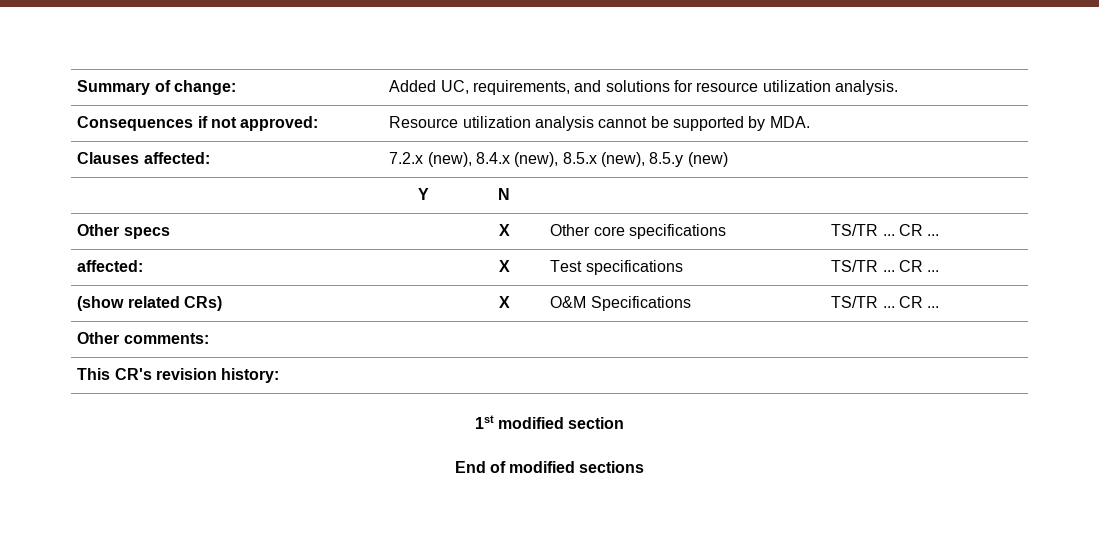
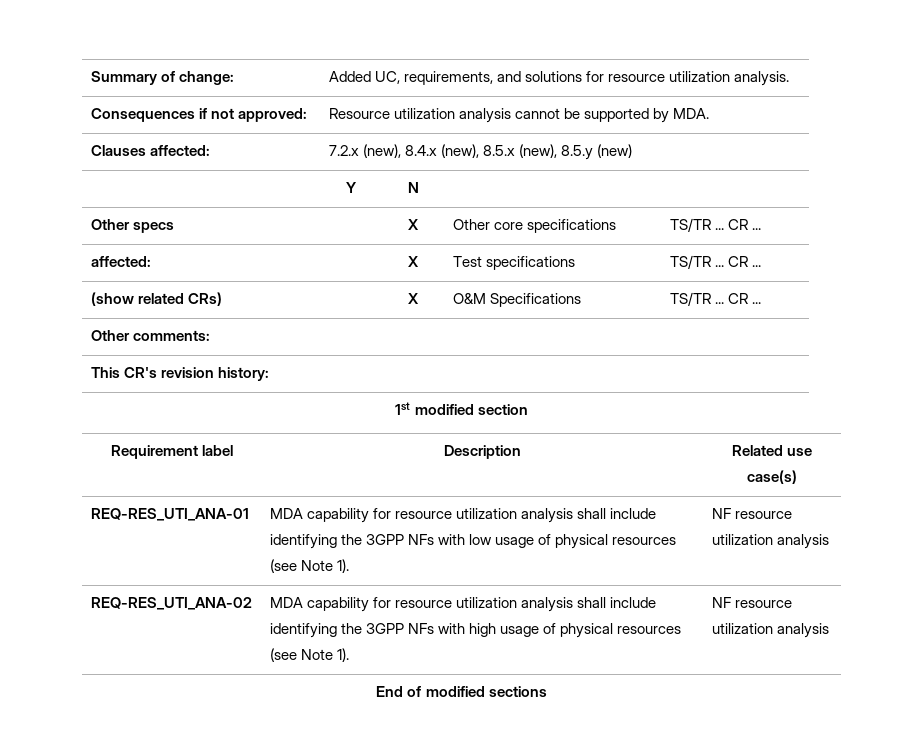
(625, 423) none -> [110,445,234,459] [444,445,521,459] [731,445,813,456] [747,470,797,484] [90,508,249,521] [269,508,657,523] [269,534,677,549] [269,559,349,573] [711,508,792,519] [711,534,829,549] [90,597,252,610] [269,597,657,612] [269,623,682,638] [269,648,349,662] [711,597,792,608] [711,623,829,638] // Requirement label | Description | Related use case(s) // REQ-RES_UTI_ANA-01 | MDA capability for resource utilization analysis shall include identifying the 3GPP NFs with low usage of physical resources (see Note 1). | NF resource utilization analysis // REQ-RES_UTI_ANA-02 | MDA capability for resource utilization analysis shall include identifying the 3GPP NFs with high usage of physical resources (see Note 1). | NF resource utilization analysis

